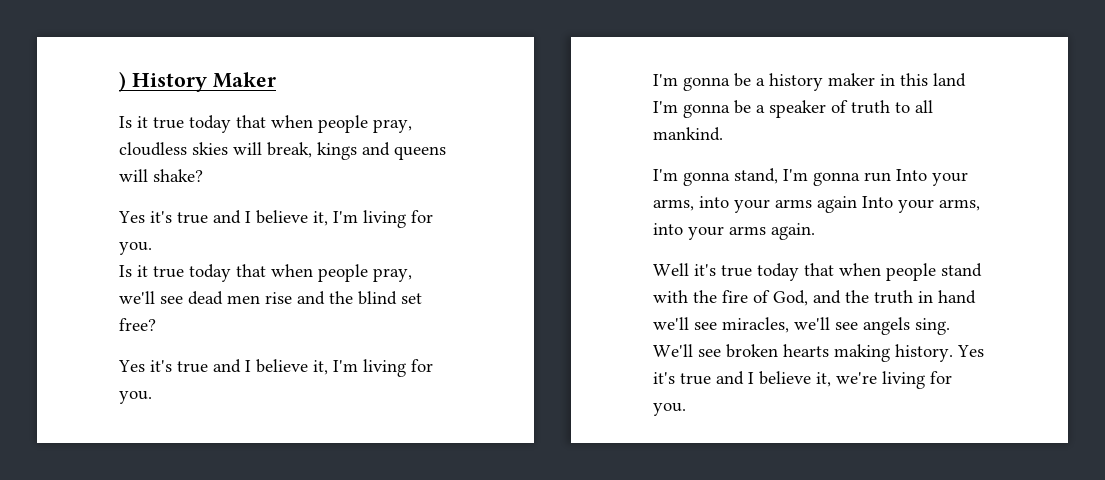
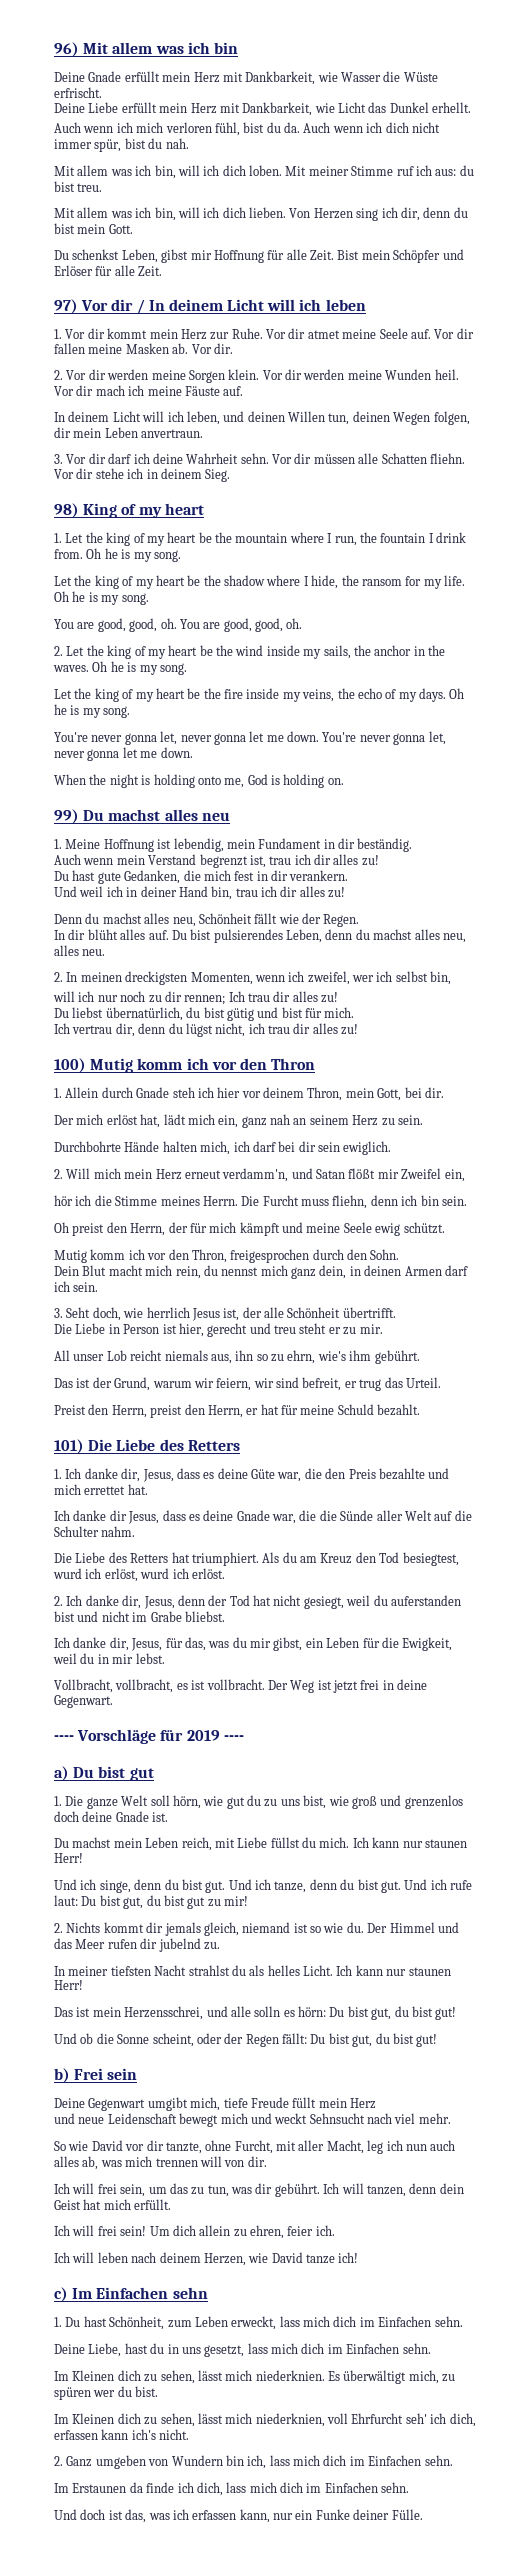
[119,71,276,92] [119,115,412,133] [119,142,446,160] [119,169,203,182] [118,210,433,228] [119,242,152,255] [119,264,412,282] [119,291,422,305] [119,318,156,331] [118,359,433,377] [119,391,152,404] [653,73,966,91] [653,100,933,118] [653,127,723,141] [653,168,968,186] [653,196,980,213] [653,223,815,240] [653,263,982,281] [653,290,976,306] [653,317,950,335] [653,344,984,362] [653,371,952,389] [653,403,686,416] ) History Maker // Is it true today that when people pray, cloudless skies will break, kings and queens will shake? // Yes it's true and I believe it, I'm living for you. // Is it true today that when people pray, we'll see dead men rise and the blind set free? // Yes it's true and I believe it, I'm living for you. // I'm gonna be a history maker in this land I'm gonna be a speaker of truth to all mankind. // I'm gonna stand, I'm gonna run Into your arms, into your arms again Into your arms, into your arms again. // Well it's true today that when people stand with the fire of God, and the truth in hand we'll see miracles, we'll see angels sing. We'll see broken hearts making history. Yes it's true and I believe it, we're living for you. -> [54,42,238,57] [54,71,438,85] [54,87,102,98] [54,102,472,116] [54,122,440,136] [54,138,189,152] [54,165,474,179] [54,181,103,192] [54,207,468,221] [54,223,133,234] [54,249,464,263] [54,265,163,276] [54,299,366,314] [54,328,474,340] [54,343,233,354] [54,369,459,383] [54,385,244,396] [54,411,470,425] [54,427,204,438] [54,453,465,464] [54,468,231,482] [54,503,204,518] [54,532,466,546] [54,548,181,562] [54,575,465,589] [54,591,149,605] [54,618,303,632] [54,645,445,659] [53,661,187,675] [54,688,465,702] [54,704,131,718] [54,731,446,745] [54,747,193,761] [54,774,344,788] [54,809,230,824] [54,838,413,852] [54,854,379,868] [54,870,349,884] [54,886,346,900] [54,913,360,927] [54,929,466,943] [54,945,106,956] [54,971,452,985] [53,991,339,1005] [54,1007,355,1021] [54,1023,359,1037] [54,1058,316,1073] [54,1087,444,1101] [54,1114,423,1128] [54,1141,392,1155] [54,1168,465,1182] [54,1195,467,1209] [54,1222,445,1236] [54,1249,400,1263] [54,1265,468,1279] [54,1281,99,1292] [54,1307,396,1321] [54,1323,383,1337] [54,1350,420,1364] [54,1377,441,1391] [54,1404,421,1418] [54,1439,240,1454] [54,1468,450,1482] [54,1484,148,1495] [54,1510,472,1524] [54,1526,136,1537] [54,1552,459,1566] [53,1568,225,1582] [54,1595,461,1609] [54,1611,225,1622] [54,1637,453,1651] [53,1653,165,1664] [54,1679,428,1693] [54,1695,113,1708] [54,1729,244,1744] [54,1766,154,1781] [54,1795,463,1809] [54,1811,169,1822] [54,1837,467,1851] [54,1853,83,1863] [54,1879,472,1893] [54,1895,248,1909] [54,1922,459,1936] [54,1938,220,1952] [54,1965,451,1976] [54,1980,83,1990] [54,2006,457,2020] [54,2033,438,2047] [54,2068,138,2083] [54,2097,376,2111] [54,2113,451,2127] [54,2140,456,2154] [54,2156,267,2170] [54,2183,464,2197] [54,2199,172,2210] [54,2225,335,2239] [54,2252,359,2266] [54,2287,208,2302] [54,2316,463,2330] [54,2343,431,2357] [54,2370,456,2384] [54,2386,159,2400] [54,2413,476,2427] [54,2429,190,2440] [54,2455,453,2469] [54,2482,410,2496] [54,2509,423,2523] 96) Mit allem was ich bin // Deine Gnade erfüllt mein Herz mit Dankbarkeit, wie Wasser die Wüste erfrischt. // Deine Liebe erfüllt mein Herz mit Dankbarkeit, wie Licht das Dunkel erhellt. // Auch wenn ich mich verloren fühl, bist du da. Auch wenn ich dich nicht immer spür, bist du nah. // Mit allem was ich bin, will ich dich loben. Mit meiner Stimme ruf ich aus: du bist treu. // Mit allem was ich bin, will ich dich lieben. Von Herzen sing ich dir, denn du bist mein Gott. // Du schenkst Leben, gibst mir Hoffnung für alle Zeit. Bist mein Schöpfer und Erlöser für alle Zeit. // 97) Vor dir / In deinem Licht will ich leben // 1. Vor dir kommt mein Herz zur Ruhe. Vor dir atmet meine Seele auf. Vor dir fallen meine Masken ab. Vor dir. // 2. Vor dir werden meine Sorgen klein. Vor dir werden meine Wunden heil. Vor dir mach ich meine Fäuste auf. // In deinem Licht will ich leben, und deinen Willen tun, deinen Wegen folgen, dir mein Leben anvertraun. // 3. Vor dir darf ich deine Wahrheit sehn. Vor dir müssen alle Schatten fliehn. Vor dir stehe ich in deinem Sieg. // 98) King of my heart // 1. Let the king of my heart be the mountain where I run, the fountain I drink from. Oh he is my song. // Let the king of my heart be the shadow where I hide, the ransom for my life. Oh he is my song. // You are good, good, oh. You are good, good, oh. // 2. Let the king of my heart be the wind inside my sails, the anchor in the waves. Oh he is my song. // Let the king of my heart be the fire inside my veins, the echo of my days. Oh he is my song. // You're never gonna let, never gonna let me down. You're never gonna let, never gonna let me down. // When the night is holding onto me, God is holding on. // 99) Du machst alles neu // 1. Meine Hoffnung ist lebendig, mein Fundament in dir beständig. // Auch wenn mein Verstand begrenzt ist, trau ich dir alles zu! // Du hast gute Gedanken, die mich fest in dir verankern. // Und weil ich in deiner Hand bin, trau ich dir alles zu! // Denn du machst alles neu, Schönheit fällt wie der Regen. // In dir blüht alles auf. Du bist pulsierendes Leben, denn du machst alles neu, alles neu. // 2. In meinen dreckigsten Momenten, wenn ich zweifel, wer ich selbst bin, // will ich nur noch zu dir rennen; Ich trau dir alles zu! // Du liebst übernatürlich, du bist gütig und bist für mich. // Ich vertrau dir, denn du lügst nicht, ich trau dir alles zu! // 100) Mutig komm ich vor den Thron // 1. Allein durch Gnade steh ich hier vor deinem Thron, mein Gott, bei dir. // Der mich erlöst hat, lädt mich ein, ganz nah an seinem Herz zu sein. // Durchbohrte Hände halten mich, ich darf bei dir sein ewiglich. // 2. Will mich mein Herz erneut verdamm'n, und Satan flößt mir Zweifel ein, // hör ich die Stimme meines Herrn. Die Furcht muss fliehn, denn ich bin sein. // Oh preist den Herrn, der für mich kämpft und meine Seele ewig schützt. // Mutig komm ich vor den Thron, freigesprochen durch den Sohn. // Dein Blut macht mich rein, du nennst mich ganz dein, in deinen Armen darf ich sein. // 3. Seht doch, wie herrlich Jesus ist, der alle Schönheit übertrifft. // Die Liebe in Person ist hier, gerecht und treu steht er zu mir. // All unser Lob reicht niemals aus, ihn so zu ehrn, wie's ihm gebührt. // Das ist der Grund, warum wir feiern, wir sind befreit, er trug das Urteil. // Preist den Herrn, preist den Herrn, er hat für meine Schuld bezahlt. // 101) Die Liebe des Retters // 1. Ich danke dir, Jesus, dass es deine Güte war, die den Preis bezahlte und mich errettet hat. // Ich danke dir Jesus, dass es deine Gnade war, die die Sünde aller Welt auf die Schulter nahm. // Die Liebe des Retters hat triumphiert. Als du am Kreuz den Tod besiegtest, wurd ich erlöst, wurd ich erlöst. // 2. Ich danke dir, Jesus, denn der Tod hat nicht gesiegt, weil du auferstanden bist und nicht im Grabe bliebst. // Ich danke dir, Jesus, für das, was du mir gibst, ein Leben für die Ewigkeit, weil du in mir lebst. // Vollbracht, vollbracht, es ist vollbracht. Der Weg ist jetzt frei in deine Gegenwart. // ---- Vorschläge für 2019 ---- // a) Du bist gut // 1. Die ganze Welt soll hörn, wie gut du zu uns bist, wie groß und grenzenlos doch deine Gnade ist. // Du machst mein Leben reich, mit Liebe füllst du mich. Ich kann nur staunen Herr! // Und ich singe, denn du bist gut. Und ich tanze, denn du bist gut. Und ich rufe laut: Du bist gut, du bist gut zu mir! // 2. Nichts kommt dir jemals gleich, niemand ist so wie du. Der Himmel und das Meer rufen dir jubelnd zu. // In meiner tiefsten Nacht strahlst du als helles Licht. Ich kann nur staunen Herr! // Das ist mein Herzensschrei, und alle solln es hörn: Du bist gut, du bist gut! // Und ob die Sonne scheint, oder der Regen fällt: Du bist gut, du bist gut! // b) Frei sein // Deine Gegenwart umgibt mich, tiefe Freude füllt mein Herz // und neue Leidenschaft bewegt mich und weckt Sehnsucht nach viel mehr. // So wie David vor dir tanzte, ohne Furcht, mit aller Macht, leg ich nun auch alles ab, was mich trennen will von dir. // Ich will frei sein, um das zu tun, was dir gebührt. Ich will tanzen, denn dein Geist hat mich erfüllt. // Ich will frei sein! Um dich allein zu ehren, feier ich. // Ich will leben nach deinem Herzen, wie David tanze ich! // c) Im Einfachen sehn // 1. Du hast Schönheit, zum Leben erweckt, lass mich dich im Einfachen sehn. // Deine Liebe, hast du in uns gesetzt, lass mich dich im Einfachen sehn. // Im Kleinen dich zu sehen, lässt mich niederknien. Es überwältigt mich, zu spüren wer du bist. // Im Kleinen dich zu sehen, lässt mich niederknien, voll Ehrfurcht seh' ich dich, erfassen kann ich's nicht. // 2. Ganz umgeben von Wundern bin ich, lass mich dich im Einfachen sehn. // Im Erstaunen da finde ich dich, lass mich dich im Einfachen sehn. // Und doch ist das, was ich erfassen kann, nur ein Funke deiner Fülle.

